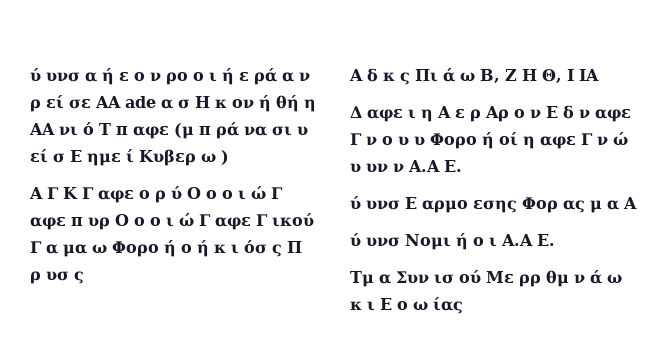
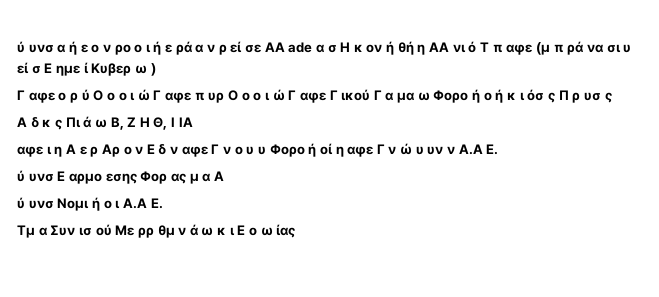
[29,187,78,199] Α Γ Κ -> (156, 69) none
[350,106,362,118] Δ -> (193, 122) none

